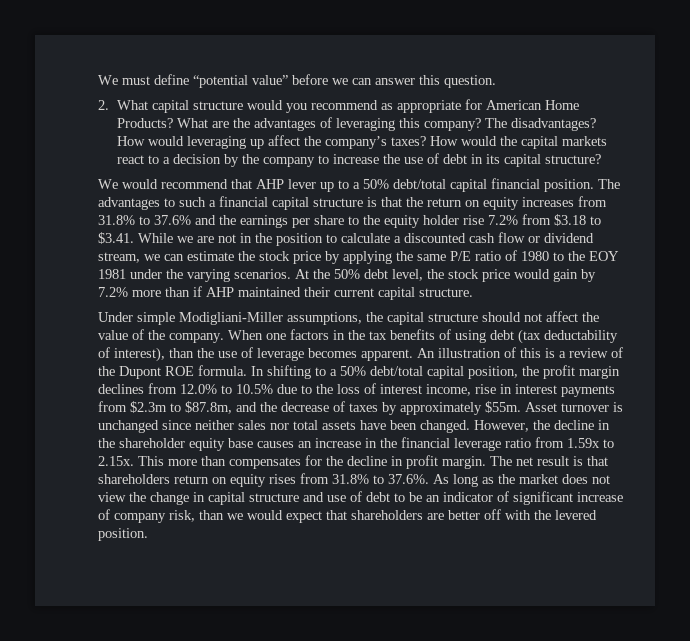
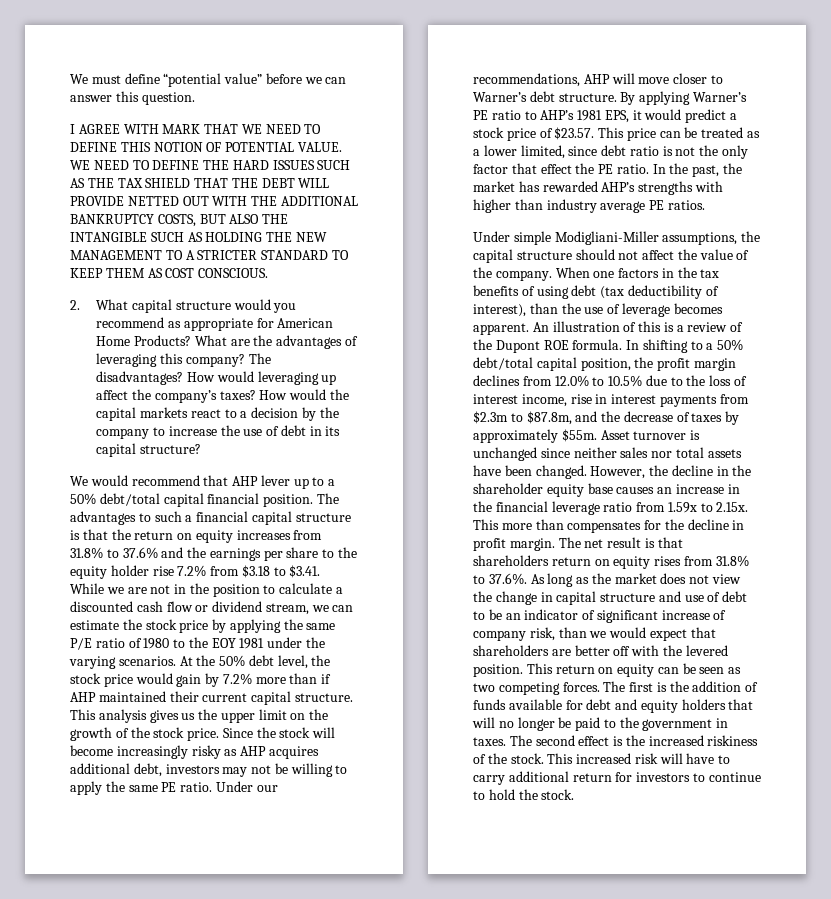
(496, 81) none -> [70,124,322,134] [70,142,342,152] [70,160,351,170] [70,178,330,188] [70,196,358,206] [70,214,289,227] [70,232,327,242] [70,250,349,260] [70,268,269,278] // I AGREE WITH MARK THAT WE NEED TO DEFINE THIS NOTION OF POTENTIAL VALUE. WE NEED TO DEFINE THE HARD ISSUES SUCH AS THE TAX SHIELD THAT THE DEBT WILL PROVIDE NETTED OUT WITH THE ADDITIONAL BANKRUPTCY COSTS, BUT ALSO THE INTANGIBLE SUCH AS HOLDING THE NEW MANAGEMENT TO A STRICTER STANDARD TO KEEP THEM AS COST CONSCIOUS.
(473, 292) none -> [70,709,329,723] [70,727,336,741] [70,745,319,759] [70,763,348,777] [70,781,278,795] [473,73,723,87] [473,91,747,105] [473,109,738,123] [473,127,761,141] [473,145,749,159] [473,163,743,177] [473,181,723,195] [473,199,705,213] This analysis gives us the upper limit on the growth of the stock price. Since the stock will become increasingly risky as AHP acquires additional debt, investors may not be willing to apply the same PE ratio. Under our recommendations, AHP will move closer to Warner’s debt structure. By applying Warner’s PE ratio to AHP’s 1981 EPS, it would predict a stock price of $23.57. This price can be treated as a lower limited, since debt ratio is not the only factor that effect the PE ratio. In the past, the market has rewarded AHP’s strengths with higher than industry average PE ratios.
[544,330,618,343] deductability -> [627,285,702,299] deductibility
(148, 534) none -> [526,663,742,677] [473,681,759,695] [473,699,754,713] [472,717,729,731] [473,735,759,746] [473,753,731,764] [473,771,761,785] [473,789,575,800] This return on equity can be seen as two competing forces. The first is the addition of funds available for debt and equity holders that will no longer be paid to the government in taxes. The second effect is the increased riskiness of the stock. This increased risk will have to carry additional return for investors to continue to hold the stock.

